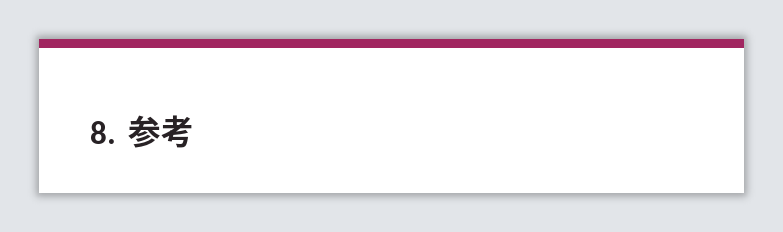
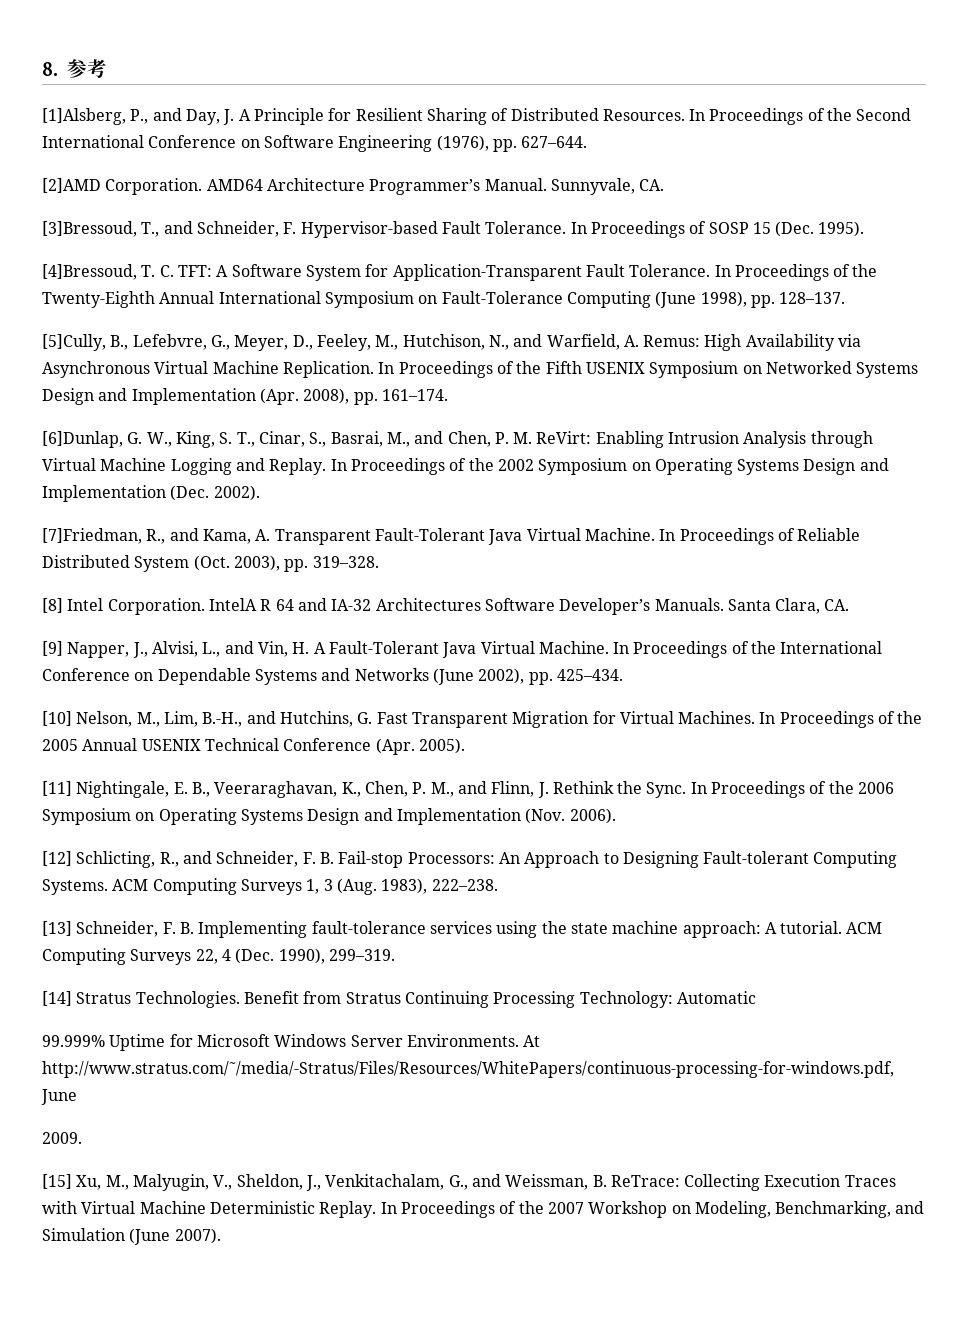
(194, 131) none -> [42,108,912,125] [42,135,588,152] [42,178,665,195] [42,221,865,238] [42,264,878,281] [42,291,846,308] [42,334,862,351] [42,361,919,378] [42,388,448,405] [42,431,873,448] [42,458,889,475] [42,485,260,502] [42,528,861,545] [42,555,379,572] [42,598,850,615] [42,641,883,658] [42,668,623,685] [42,711,923,728] [42,738,465,755] [42,781,895,798] [42,808,616,825] [42,851,898,868] [42,878,498,895] [42,921,883,938] [42,948,395,965] [42,991,756,1008] [42,1034,541,1051] [42,1061,894,1078] [41,1089,77,1105] [42,1132,82,1144] [42,1174,896,1191] [42,1201,925,1218] [42,1228,221,1245] // [1]Alsberg, P., and Day, J. A Principle for Resilient Sharing of Distributed Resources. In Proceedings of the Second International Conference on Software Engineering (1976), pp. 627–644. // [2]AMD Corporation. AMD64 Architecture Programmer’s Manual. Sunnyvale, CA. // [3]Bressoud, T., and Schneider, F. Hypervisor-based Fault Tolerance. In Proceedings of SOSP 15 (Dec. 1995). // [4]Bressoud, T. C. TFT: A Software System for Application-Transparent Fault Tolerance. In Proceedings of the Twenty-Eighth Annual International Symposium on Fault-Tolerance Computing (June 1998), pp. 128–137. // [5]Cully, B., Lefebvre, G., Meyer, D., Feeley, M., Hutchison, N., and Warfield, A. Remus: High Availability via Asynchronous Virtual Machine Replication. In Proceedings of the Fifth USENIX Symposium on Networked Systems Design and Implementation (Apr. 2008), pp. 161–174. // [6]Dunlap, G. W., King, S. T., Cinar, S., Basrai, M., and Chen, P. M. ReVirt: Enabling Intrusion Analysis through Virtual Machine Logging and Replay. In Proceedings of the 2002 Symposium on Operating Systems Design and Implementation (Dec. 2002). // [7]Friedman, R., and Kama, A. Transparent Fault-Tolerant Java Virtual Machine. In Proceedings of Reliable Distributed System (Oct. 2003), pp. 319–328. // [8] Intel Corporation. IntelA R 64 and IA-32 Architectures Software Developer’s Manuals. Santa Clara, CA. // [9] Napper, J., Alvisi, L., and Vin, H. A Fault-Tolerant Java Virtual Machine. In Proceedings of the International Conference on Dependable Systems and Networks (June 2002), pp. 425–434. // [10] Nelson, M., Lim, B.-H., and Hutchins, G. Fast Transparent Migration for Virtual Machines. In Proceedings of the 2005 Annual USENIX Technical Conference (Apr. 2005). // [11] Nightingale, E. B., Veeraraghavan, K., Chen, P. M., and Flinn, J. Rethink the Sync. In Proceedings of the 2006 Symposium on Operating Systems Design and Implementation (Nov. 2006). // [12] Schlicting, R., and Schneider, F. B. Fail-stop Processors: An Approach to Designing Fault-tolerant Computing Systems. ACM Computing Surveys 1, 3 (Aug. 1983), 222–238. // [13] Schneider, F. B. Implementing fault-tolerance services using the state machine approach: A tutorial. ACM Computing Surveys 22, 4 (Dec. 1990), 299–319. // [14] Stratus Technologies. Benefit from Stratus Continuing Processing Technology: Automatic // 99.999% Uptime for Microsoft Windows Server Environments. At http://www.stratus.com/˜/media/-Stratus/Files/Resources/WhitePapers/continuous-processing-for-windows.pdf, June // 2009. // [15] Xu, M., Malyugin, V., Sheldon, J., Venkitachalam, G., and Weissman, B. ReTrace: Collecting Execution Traces with Virtual Machine Deterministic Replay. In Proceedings of the 2007 Workshop on Modeling, Benchmarking, and Simulation (June 2007).

